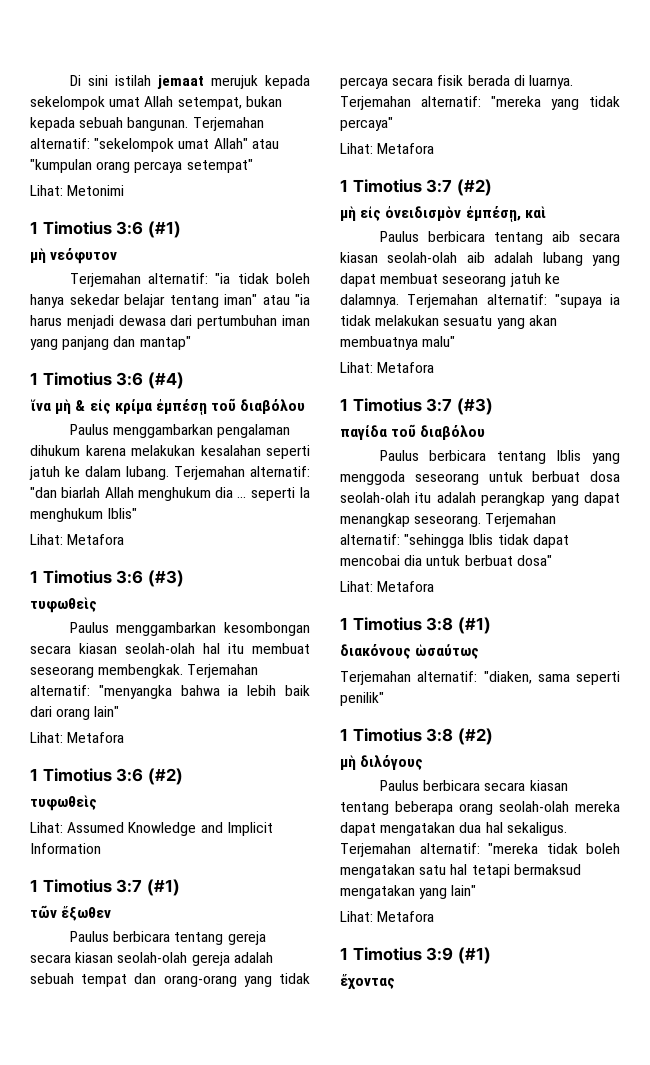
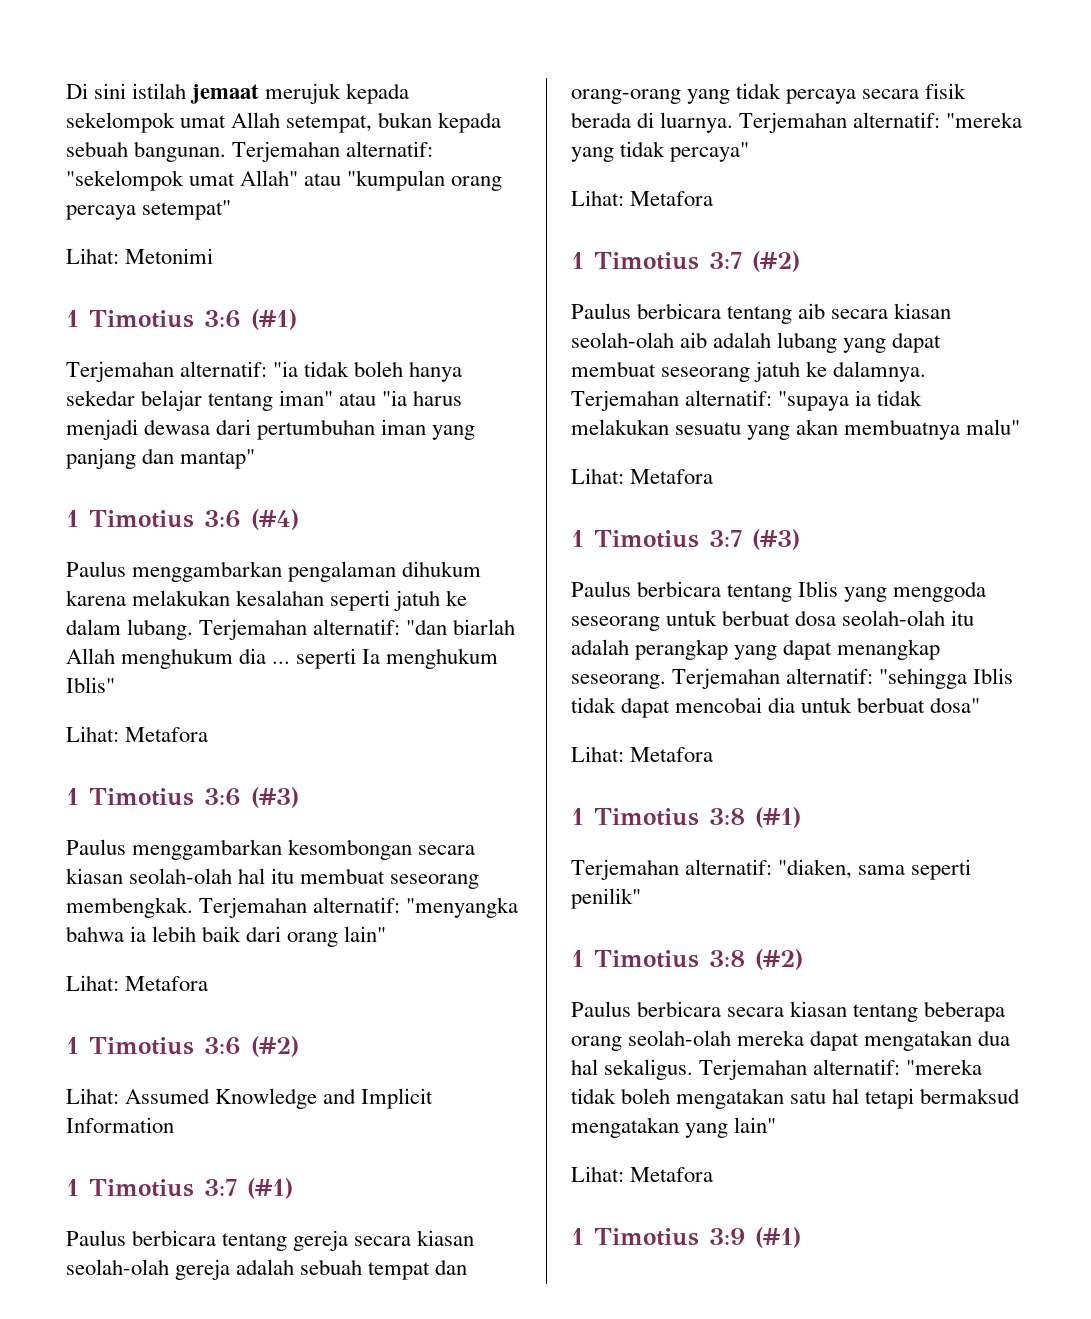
[30,248,118,264] // μὴ νεόφυτον -> (297, 319) none
[30,398,306,415] // ἵνα μὴ & εἰς κρίμα ἐμπέσῃ τοῦ διαβόλου -> (299, 519) none
[30,597,97,613] // τυφωθεὶς -> (299, 797) none
[30,795,97,811] // τυφωθεὶς -> (299, 1046) none
[30,905,112,921] // τῶν ἔξωθεν -> (293, 1188) none
[340,206,546,222] // μὴ εἰς ὀνειδισμὸν ἐμπέσῃ, καὶ -> (800, 261) none
[340,424,486,440] // παγίδα τοῦ διαβόλου -> (800, 539) none
[340,644,480,659] // διακόνους ὡσαύτως -> (801, 817) none
[340,755,424,770] // μὴ διλόγους -> (803, 959) none
[340,974,395,990] // ἔχοντας -> (801, 1237) none

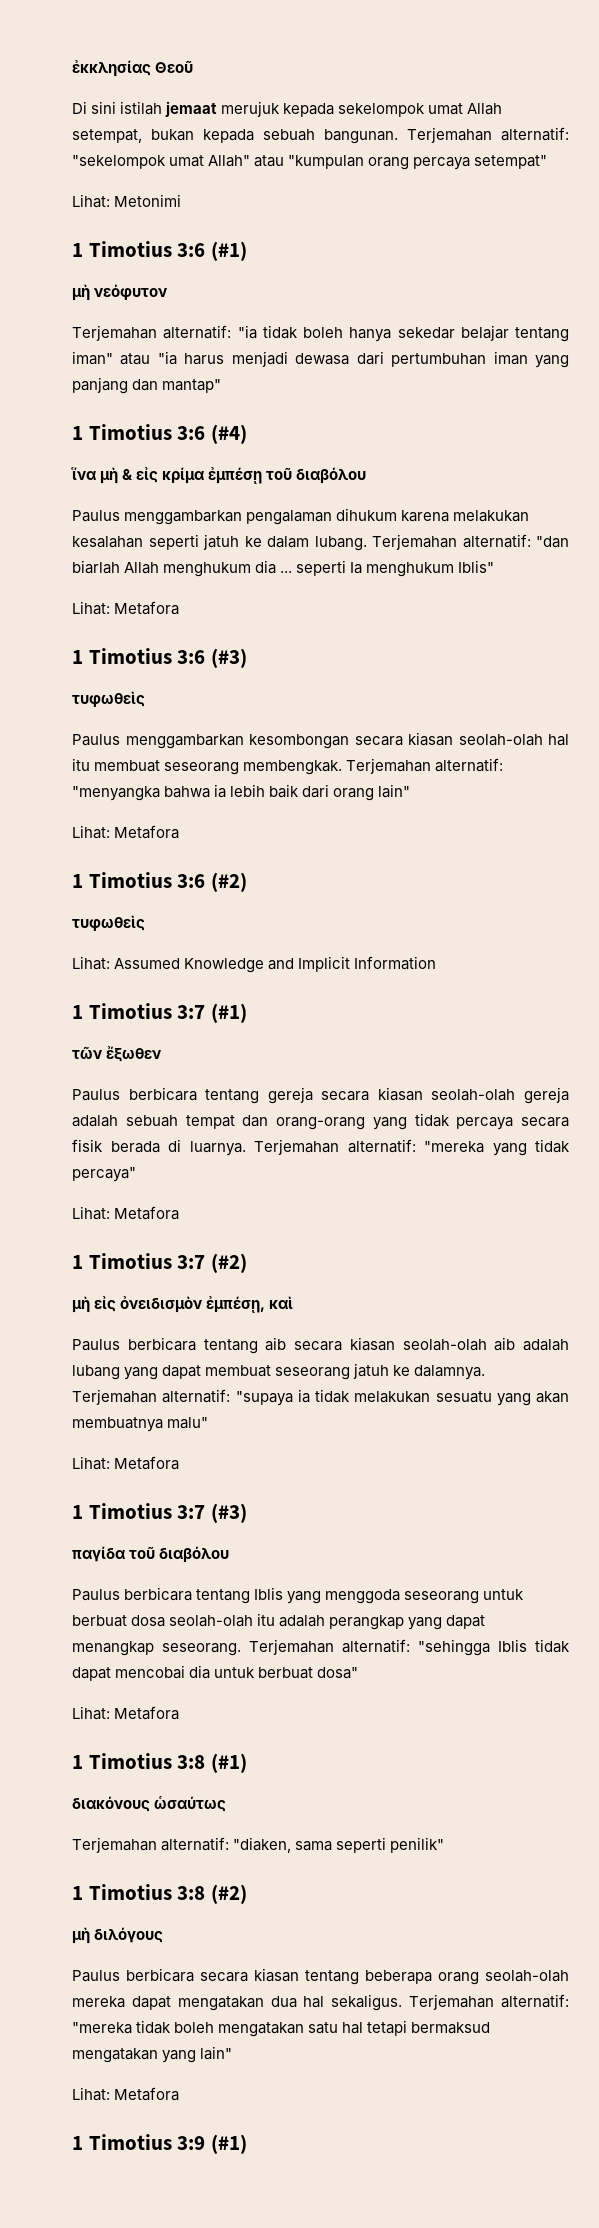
(66, 91) none -> [72,60,194,77] ἐκκλησίας Θεοῦ //
(297, 319) none -> [72,284,168,301] // μὴ νεόφυτον
(299, 519) none -> [71,467,367,484] // ἵνα μὴ & εἰς κρίμα ἐμπέσῃ τοῦ διαβόλου
(299, 797) none -> [72,691,145,707] // τυφωθεὶς
(299, 1046) none -> [72,915,145,931] // τυφωθεὶς
(293, 1188) none -> [72,1046,162,1062] // τῶν ἔξωθεν
(800, 261) none -> [72,1296,294,1313] // μὴ εἰς ὀνειδισμὸν ἐμπέσῃ, καὶ
(800, 539) none -> [72,1546,230,1562] // παγίδα τοῦ διαβόλου
(801, 817) none -> [72,1796,227,1812] // διακόνους ὡσαύτως
(803, 959) none -> [72,1927,164,1944] // μὴ διλόγους

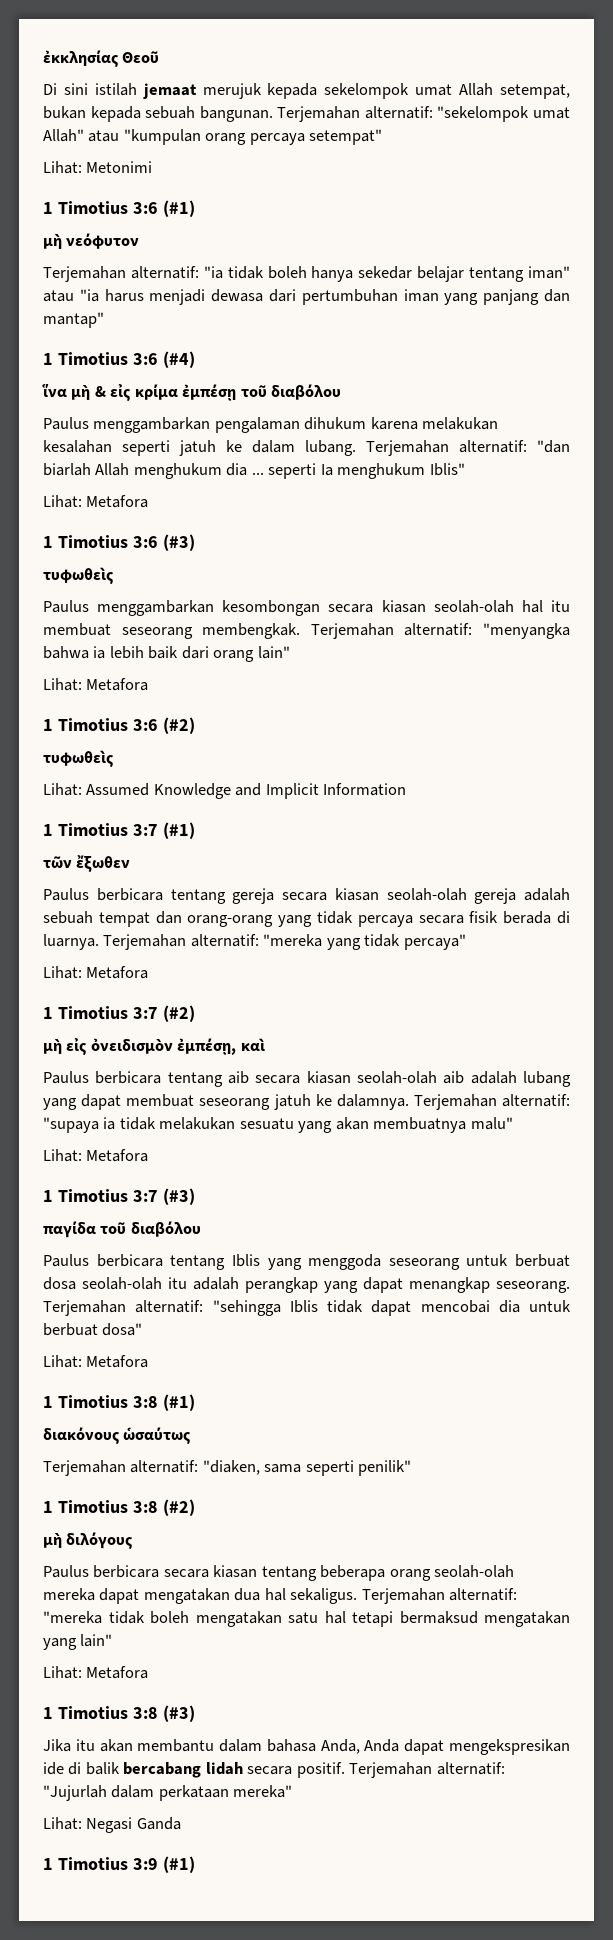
(180, 2094) none -> [43,1705,195,1722] [43,1739,570,1755] [43,1762,505,1778] [43,1785,293,1801] [43,1817,181,1833] // 1 Timotius 3:8 (#3) // Jika itu akan membantu dalam bahasa Anda, Anda dapat mengekspresikan ide di balik bercabang lidah secara positif. Terjemahan alternatif: "Jujurlah dalam perkataan mereka" // Lihat: Negasi Ganda

